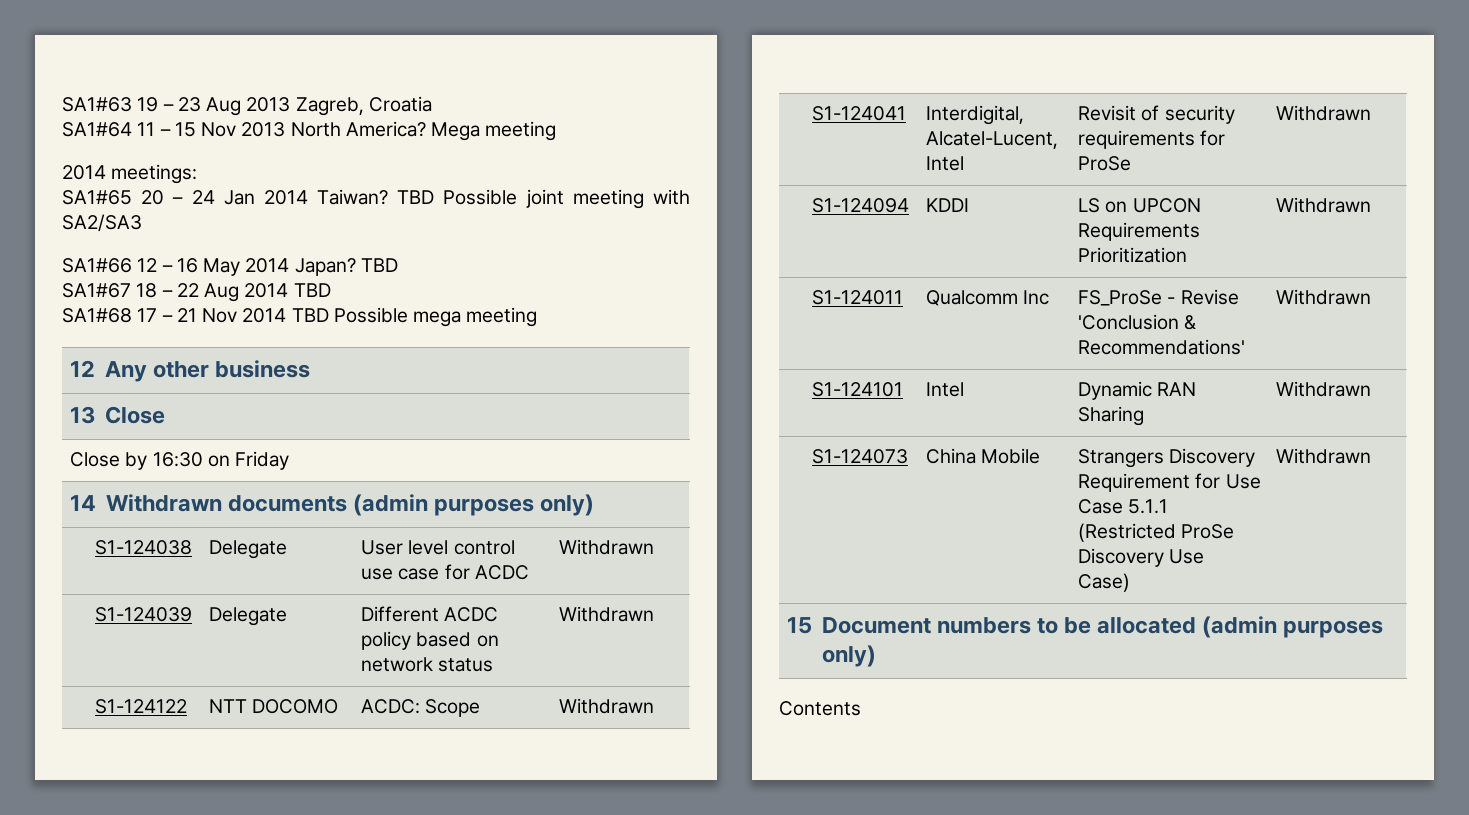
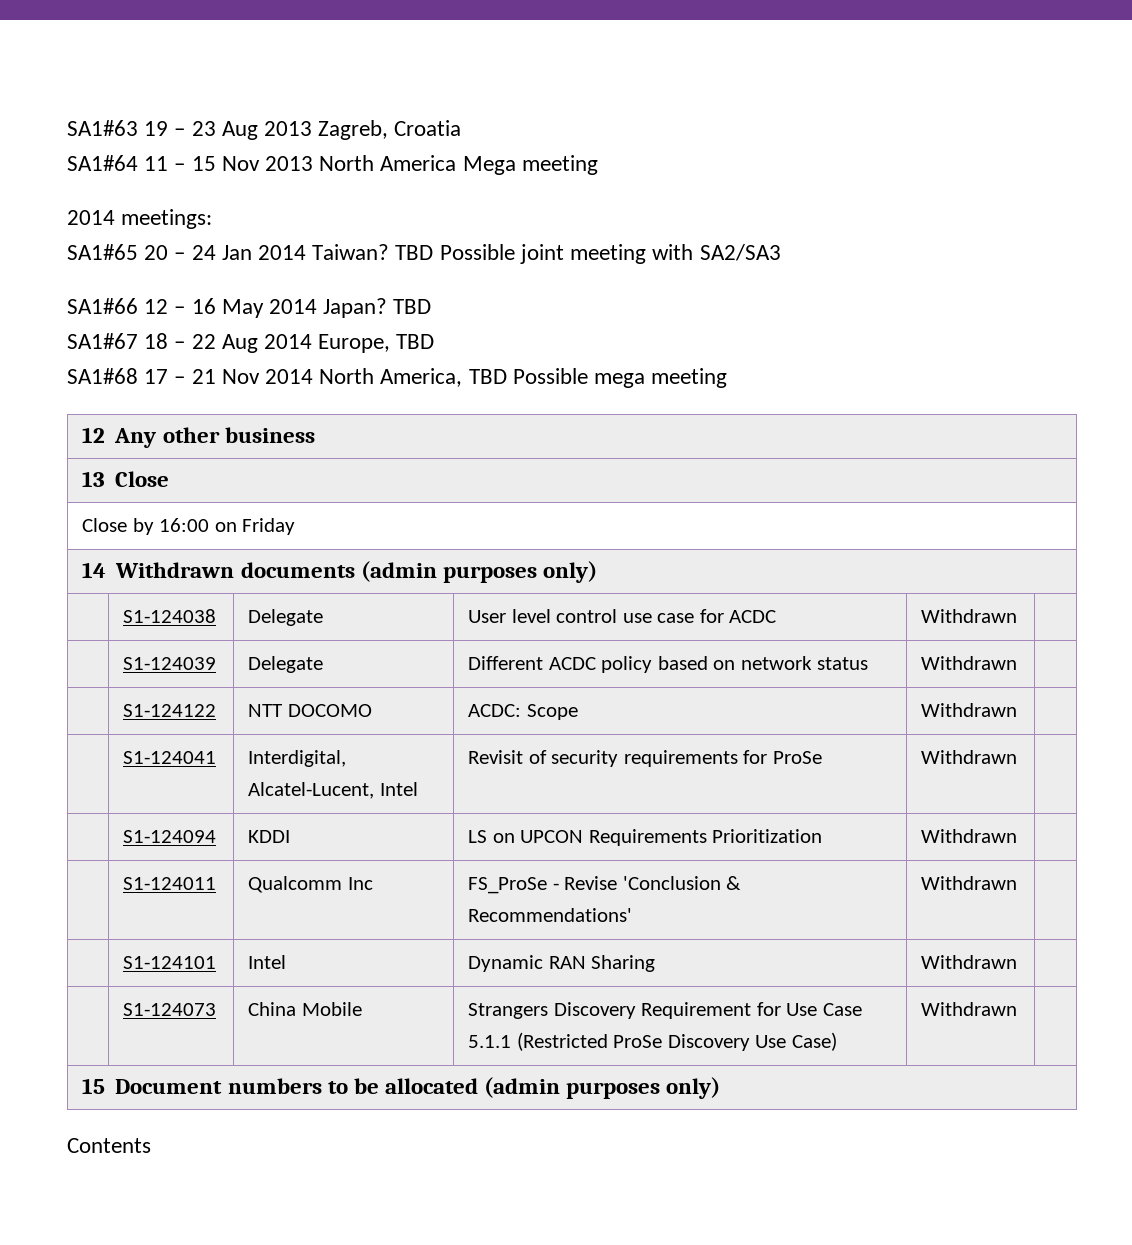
[345,121,426,137] America? -> [380,155,457,171] America
(289, 290) none -> [318,334,391,353] Europe,
(287, 315) none -> [319,368,463,387] North America,
[152,452,203,467] 16:30 -> [159,518,210,532] 16:00

